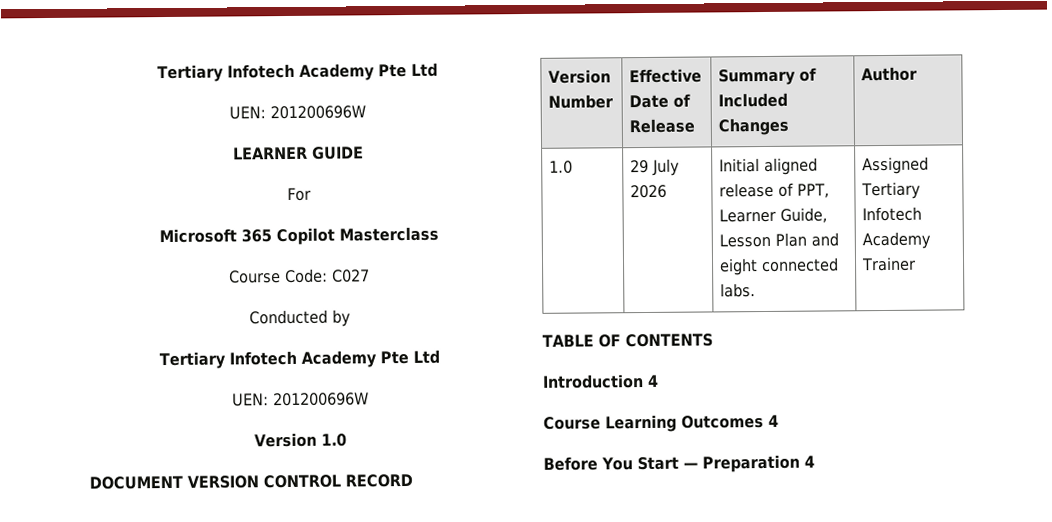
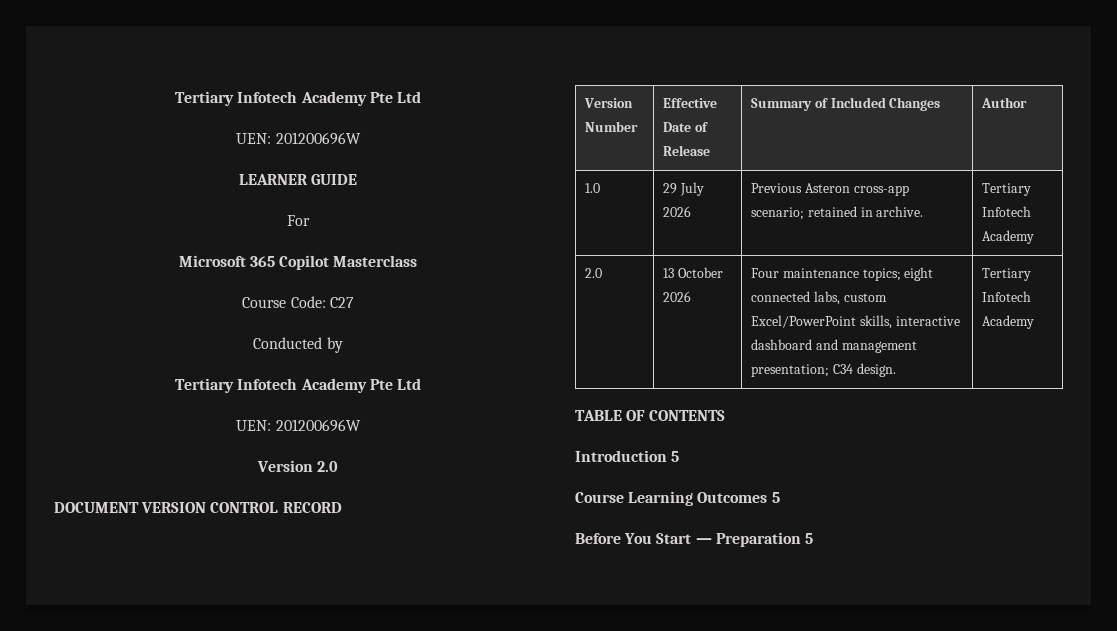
[332,269,370,283] C027 -> [329,297,354,308] C27
[320,433,347,447] 1.0 -> [317,461,339,472] 2.0
[718,157,818,176] [718,182,830,198] [718,207,828,223] [718,232,839,248] [718,257,839,276] [719,283,756,298] [861,156,929,175] [860,181,921,200] [861,206,922,222] [861,231,931,250] [860,256,916,272] Initial aligned release of PPT, Learner Guide, Lesson Plan and eight connected labs. | Assigned Tertiary Infotech Academy Trainer -> [751,183,909,196] [751,206,924,220] [982,183,1032,196] [982,206,1032,217] [982,230,1035,244] [585,268,603,278] [663,267,723,278] [663,291,692,302] [751,267,934,281] [751,291,887,305] [751,315,960,329] [751,339,917,353] [751,363,896,377] [982,268,1032,281] [982,291,1032,302] [982,315,1035,329] Previous Asteron cross-app scenario; retained in archive. | Tertiary Infotech Academy // 2.0 | 13 October 2026 | Four maintenance topics; eight connected labs, custom Excel/PowerPoint skills, interactive dashboard and management presentation; C34 design. | Tertiary Infotech Academy
[647,374,659,387] 4 -> [671,451,680,462] 5
[768,414,779,427] 4 -> [771,492,780,503] 5
[803,455,815,468] 4 -> [804,533,813,544] 5

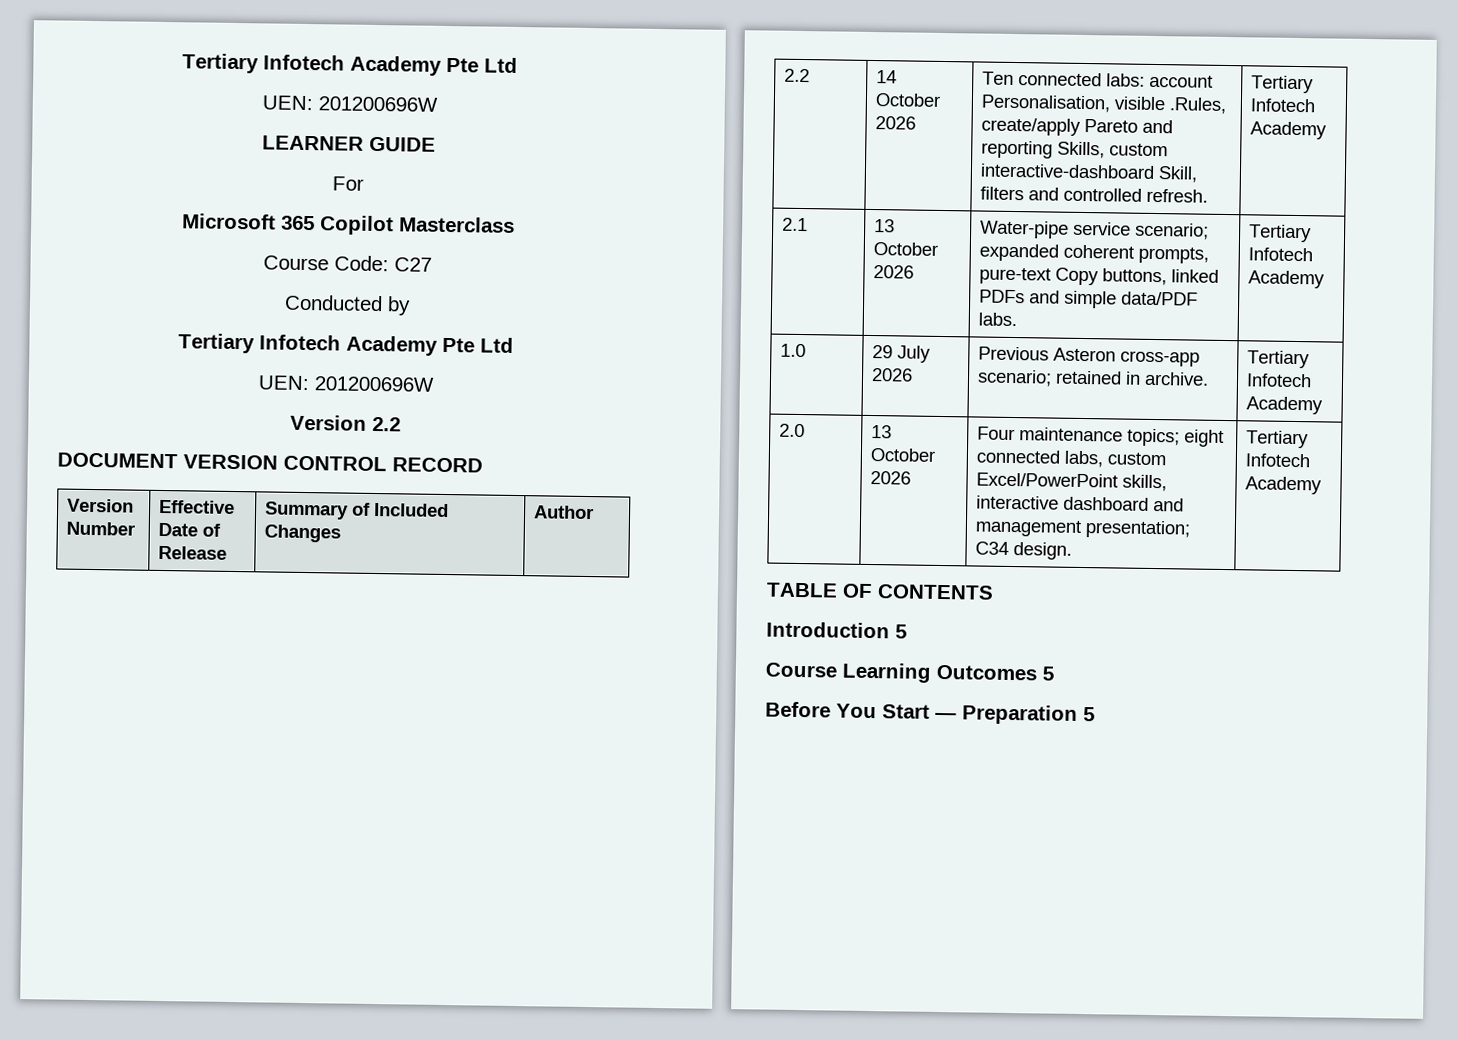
[317,461,339,472] 2.0 -> [371,416,401,432] 2.2
(1028, 102) none -> [784,68,811,83] [876,70,898,84] [875,93,942,107] [875,116,917,130] [982,71,1214,88] [981,94,1228,115] [981,117,1174,136] [981,140,1169,159] [980,163,1199,183] [980,186,1209,203] [1251,75,1315,94] [1250,98,1316,113] [1250,121,1328,140] [782,217,809,232] [874,219,896,233] [873,242,939,256] [873,265,915,279] [980,220,1210,240] [979,243,1210,264] [979,267,1220,286] [979,289,1199,309] [978,312,1018,327] [1248,224,1313,243] [1248,247,1314,262] [1248,270,1326,289] // 2.2 | 14 October 2026 | Ten connected labs: account Personalisation, visible .Rules, create/apply Pareto and reporting Skills, custom interactive-dashboard Skill, filters and controlled refresh. | Tertiary Infotech Academy // 2.1 | 13 October 2026 | Water-pipe service scenario; expanded coherent prompts, pure-text Copy buttons, linked PDFs and simple data/PDF labs. | Tertiary Infotech Academy

